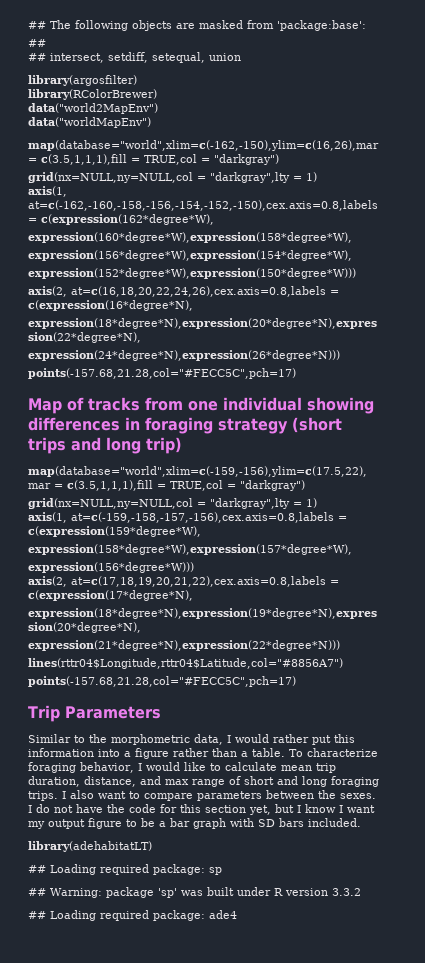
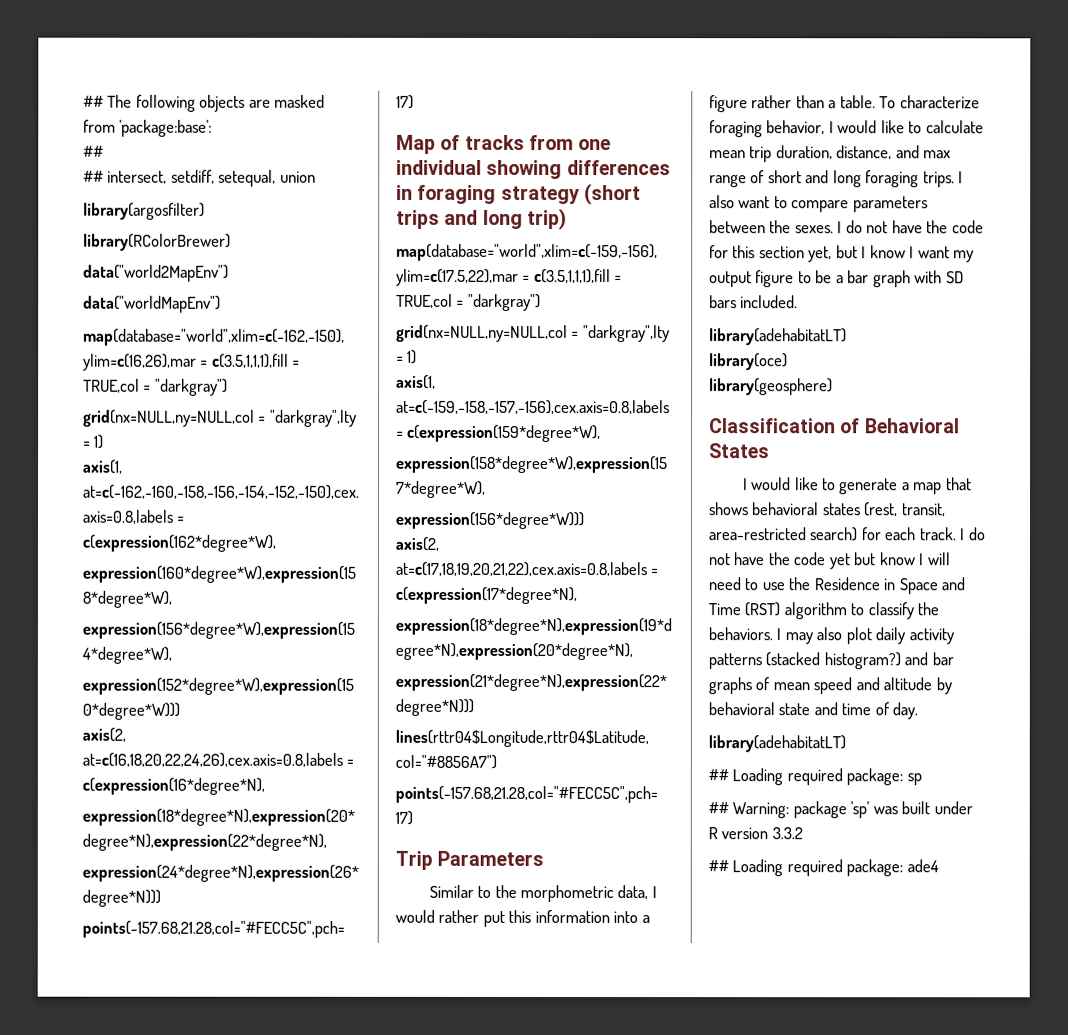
(152, 846) none -> [709,353,788,371] [709,378,833,396] [709,418,960,434] [709,443,770,459] [742,477,972,495] [709,502,946,517] [708,527,985,542] [708,552,950,570] [708,577,966,595] [708,602,940,620] [708,627,954,645] [708,652,954,670] [708,677,952,695] [708,702,919,720] [708,735,846,753] // library(oce) // library(geosphere) // Classification of Behavioral States // I would like to generate a map that shows behavioral states (rest, transit, area-restricted search) for each track. I do not have the code yet but know I will need to use the Residence in Space and Time (RST) algorithm to classify the behaviors. I may also plot daily activity patterns (stacked histogram?) and bar graphs of mean speed and altitude by behavioral state and time of day. // library(adehabitatLT)

